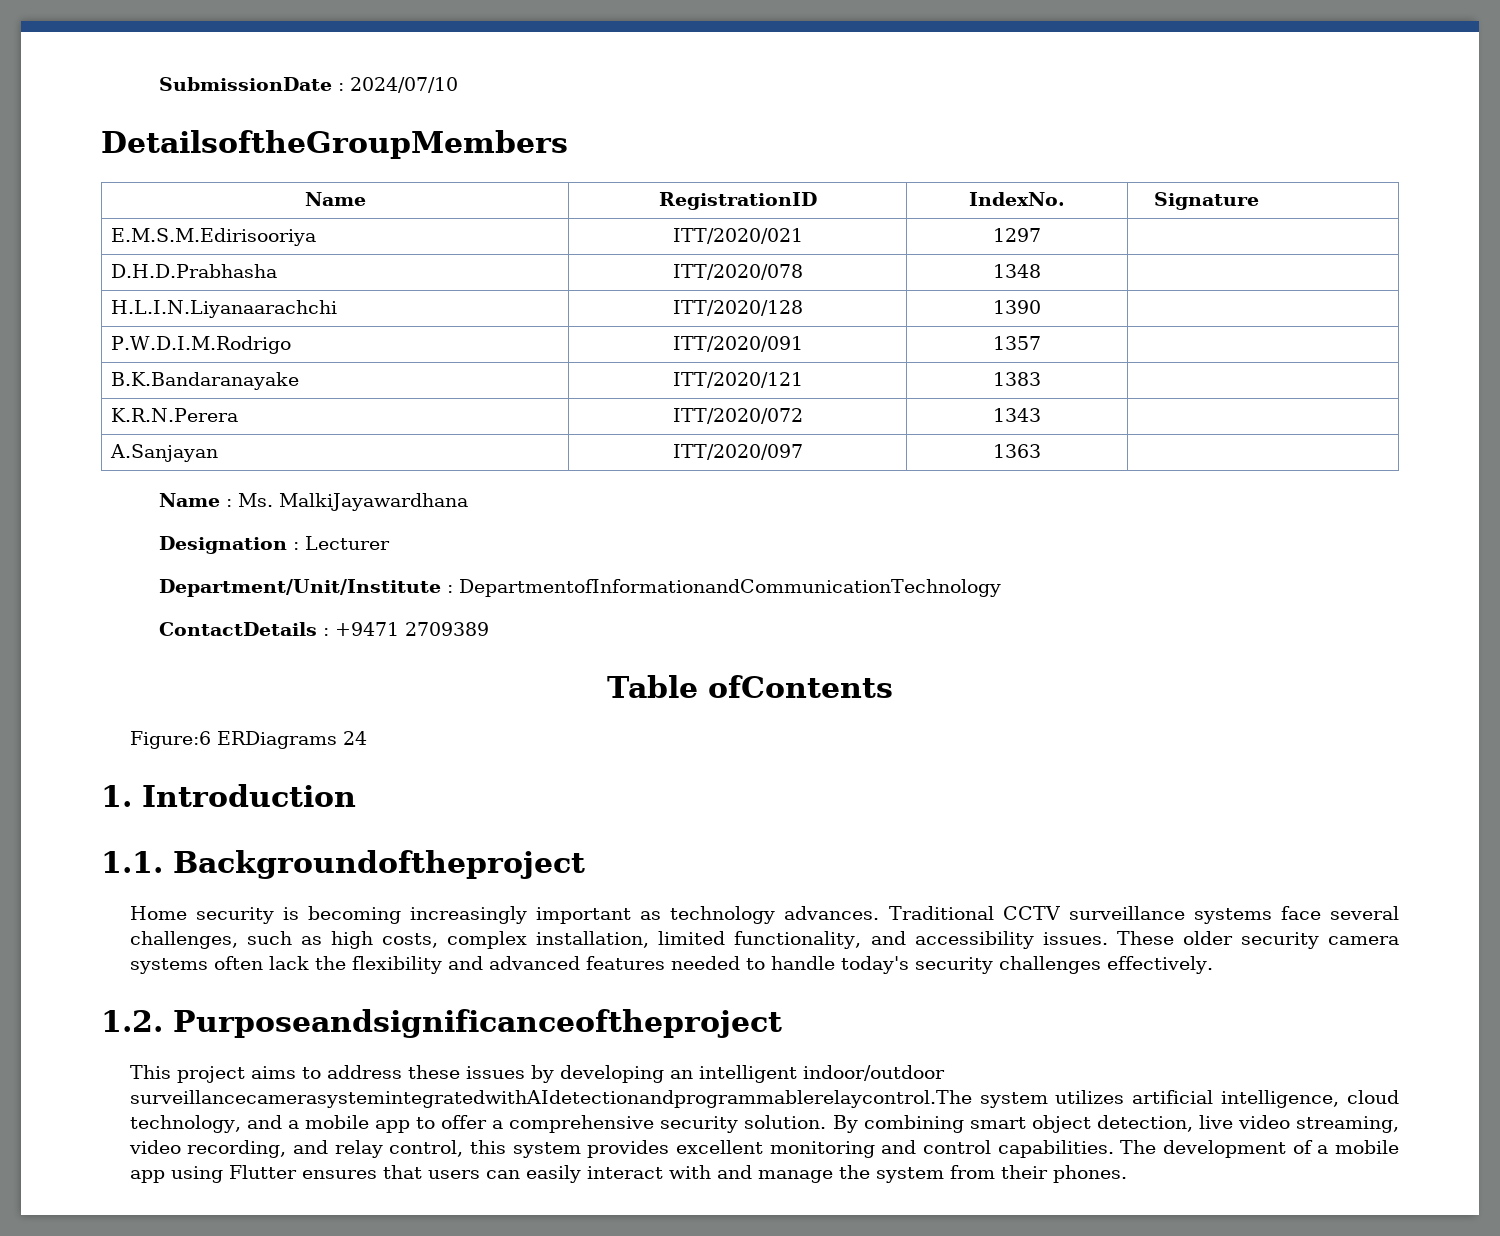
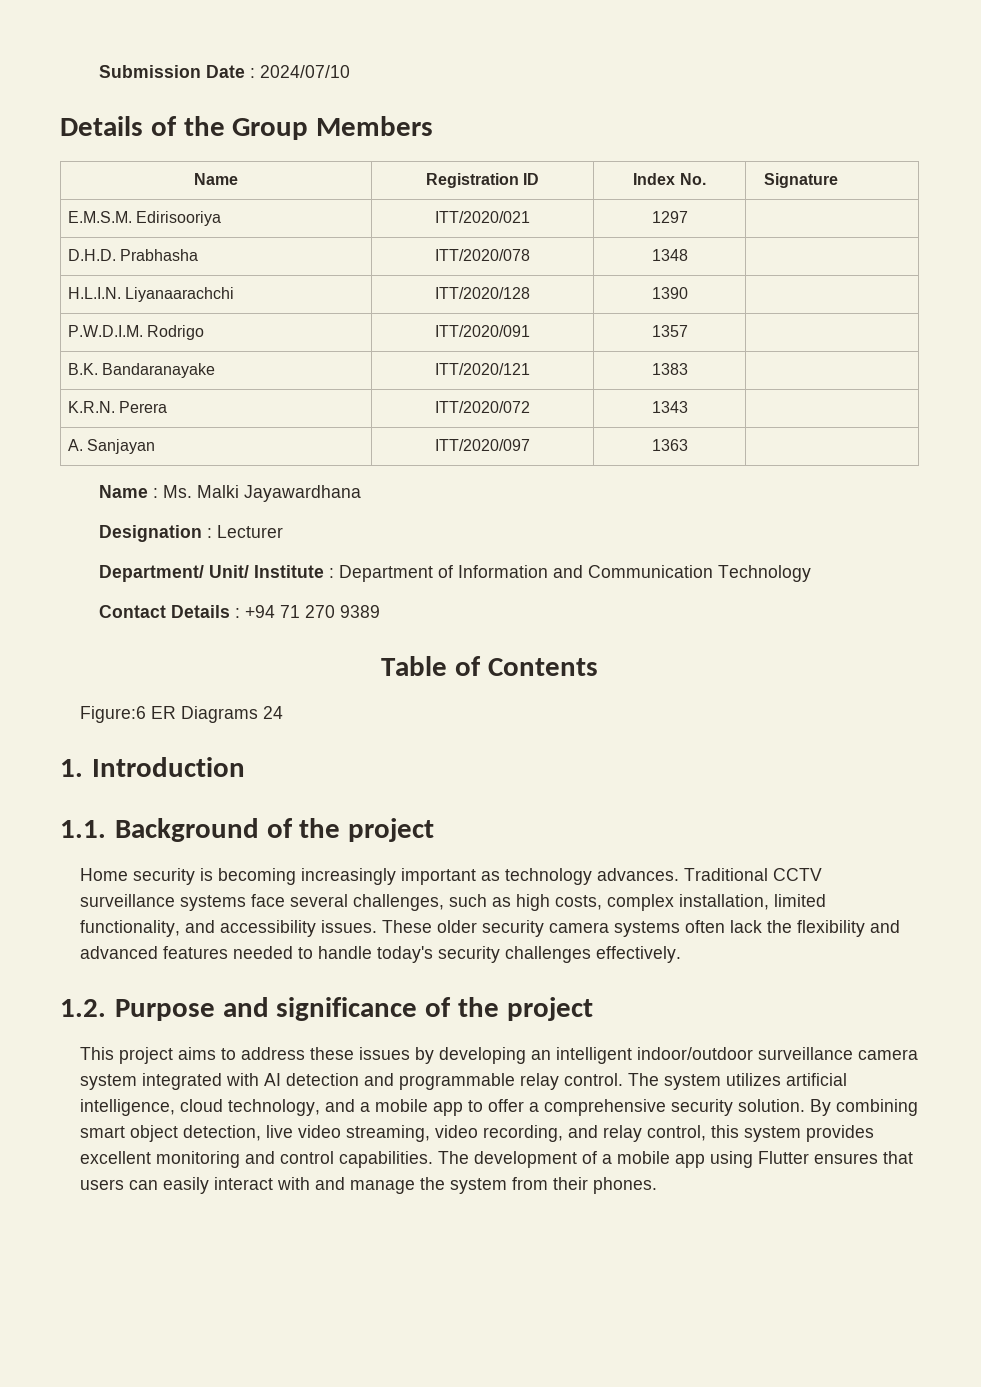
[158,77,332,91] SubmissionDate -> [99,65,246,78] Submission Date
[101,130,568,159] [304,192,366,206] [658,192,817,210] [969,192,1065,206] DetailsoftheGroupMembers // Name | RegistrationID | IndexNo. -> [60,116,434,140] [194,173,238,185] [425,173,540,188] [633,173,706,185] Details of the Group Members // Name | Registration ID | Index No.
[110,228,316,246] E.M.S.M.Edirisooriya -> [67,211,221,226] E.M.S.M. Edirisooriya
[110,264,277,278] D.H.D.Prabhasha -> [67,249,198,261] D.H.D. Prabhasha
[110,300,337,318] H.L.I.N.Liyanaarachchi -> [67,287,234,302] H.L.I.N. Liyanaarachchi
[110,336,291,354] P.W.D.I.M.Rodrigo -> [67,325,204,340] P.W.D.I.M. Rodrigo
[110,372,299,390] B.K.Bandaranayake -> [67,363,215,378] B.K. Bandaranayake
[110,408,238,422] K.R.N.Perera -> [67,401,167,413] K.R.N. Perera
[109,444,218,462] A.Sanjayan -> [67,439,155,454] A. Sanjayan
[278,493,468,511] MalkiJayawardhana -> [197,485,362,502] Malki Jayawardhana
[158,579,1001,597] [158,622,489,636] Department/Unit/Institute : DepartmentofInformationandCommunicationTechnology // ContactDetails : +9471 2709389 -> [99,565,812,582] [99,605,381,618] Department/ Unit/ Institute : Department of Information and Communication Technology // Contact Details : +94 71 270 9389
[708,675,894,698] ofContents -> [455,656,598,676] of Contents
[216,731,337,749] ERDiagrams -> [150,706,258,723] ER Diagrams
[172,850,585,879] Backgroundoftheproject -> [114,818,435,842] Background of the project
[172,1009,782,1038] Purposeandsignificanceoftheproject -> [114,997,593,1021] Purpose and significance of the project
[129,1090,972,1108] surveillancecamerasystemintegratedwithAIdetectionandprogrammablerelaycontrol.The -> [757,1047,918,1060] [79,1073,659,1090] surveillance camera system integrated with AI detection and programmable relay control. The

